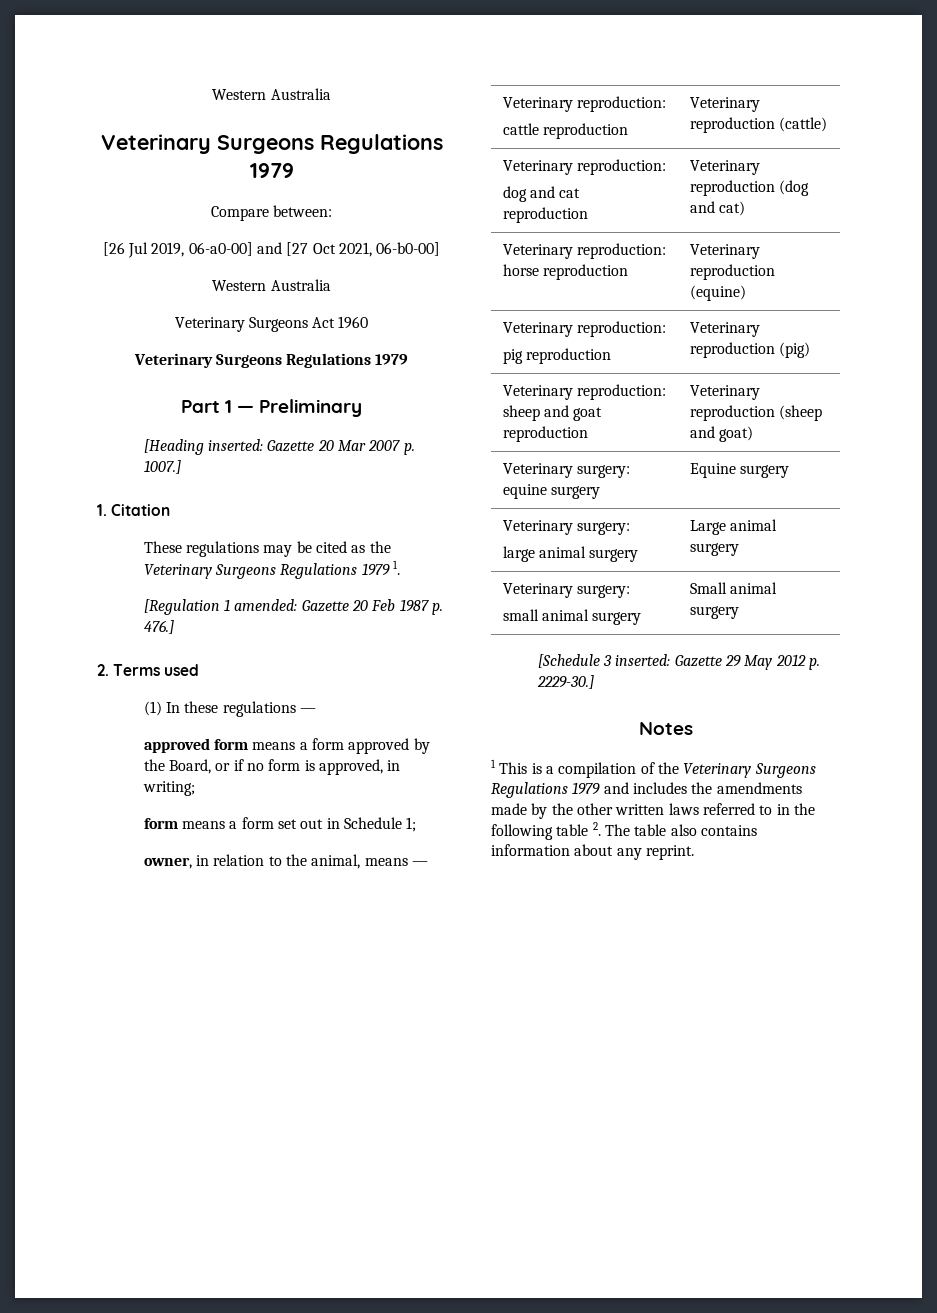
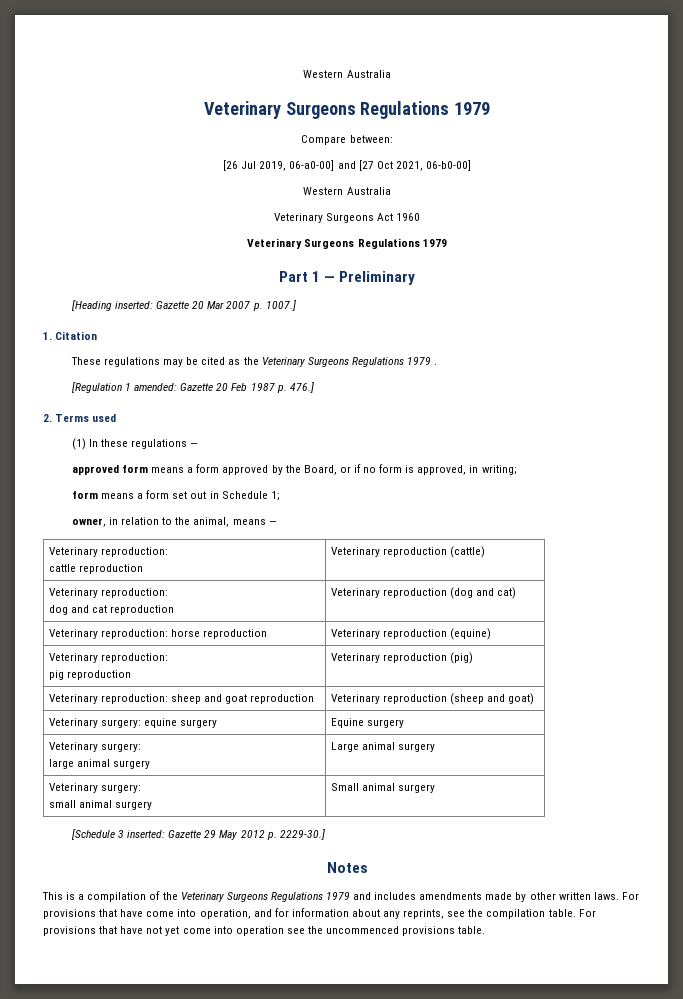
[393,560,401,575] 1. -> [434,364,438,365] .
[491,759,496,768] 1 -> (368, 867) none
[691,782,713,794] the -> (417, 896) none
[551,803,573,815] the -> (527, 897) none
[668,803,815,815] [491,822,757,840] [491,844,694,860] laws referred to in the following table 2. The table also contains information about any reprint. -> [593,892,639,900] [43,908,596,919] [43,926,486,936] laws. For provisions that have come into operation, and for information about any reprints, see the compilation table. For provisions that have not yet come into operation see the uncommenced provisions table.

